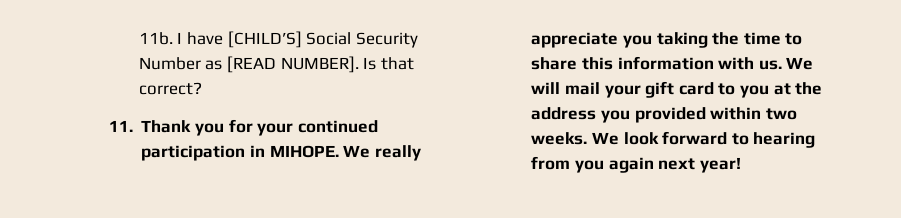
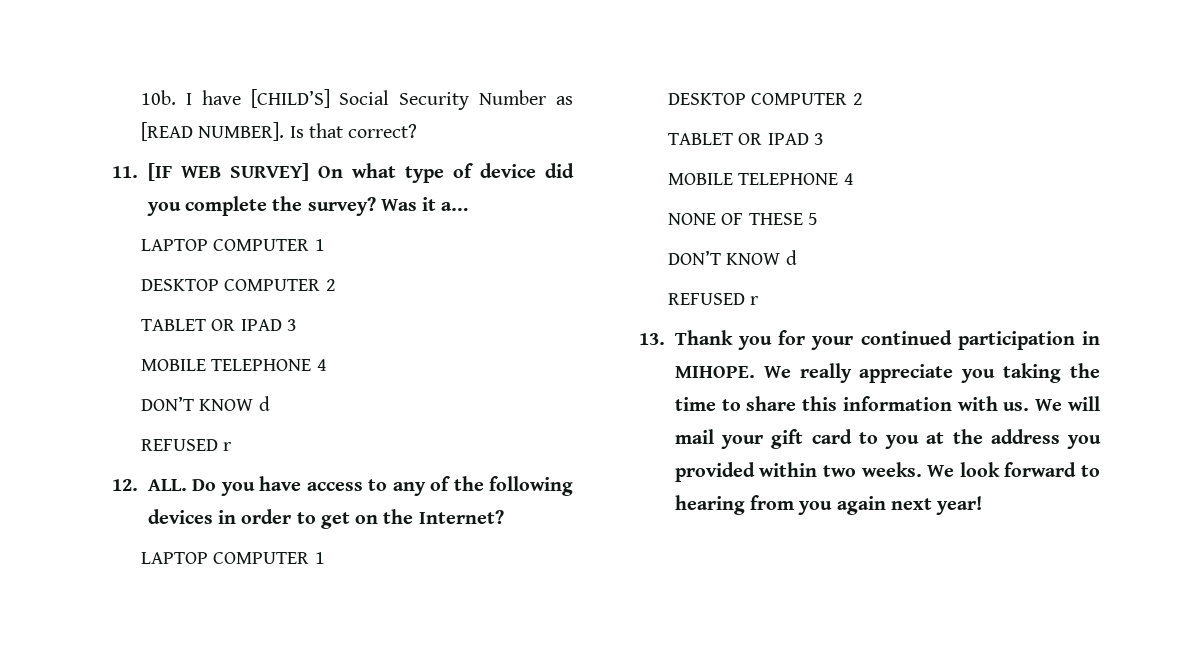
[138,32,173,45] 11b. -> [141,90,177,105] 10b.
(133, 126) none -> [147,163,574,183] [146,196,469,216] [141,239,325,251] [141,279,336,291] [141,319,297,331] [141,359,327,371] [141,396,270,411] [141,439,232,451] [112,476,573,496] [147,509,504,529] [141,552,325,564] [668,93,863,105] [668,133,824,145] [668,173,854,185] [668,213,818,225] [668,250,797,265] [668,293,759,305] [639,333,666,345] [IF WEB SURVEY] On what type of device did you complete the survey? Was it a… // LAPTOP COMPUTER 1 // DESKTOP COMPUTER 2 // TABLET OR IPAD 3 // MOBILE TELEPHONE 4 // DON’T KNOW d // REFUSED r // 12. ALL. Do you have access to any of the following devices in order to get on the Internet? // LAPTOP COMPUTER 1 // DESKTOP COMPUTER 2 // TABLET OR IPAD 3 // MOBILE TELEPHONE 4 // NONE OF THESE 5 // DON’T KNOW d // REFUSED r // 13.

